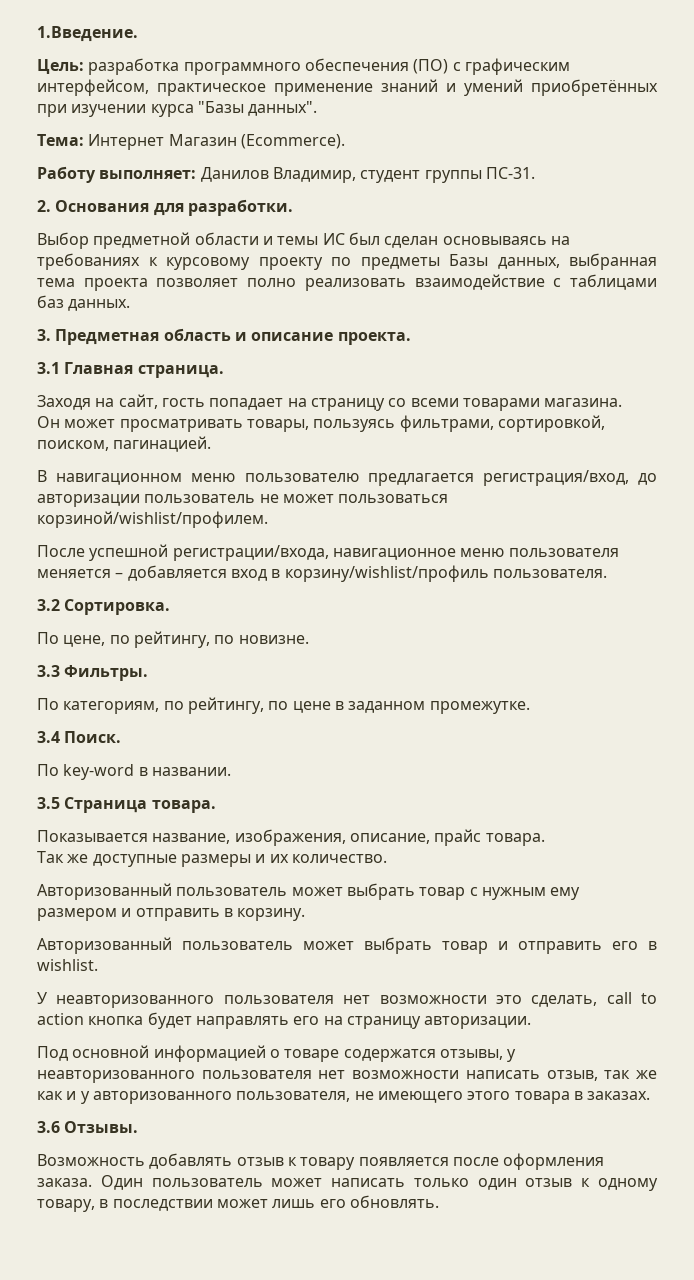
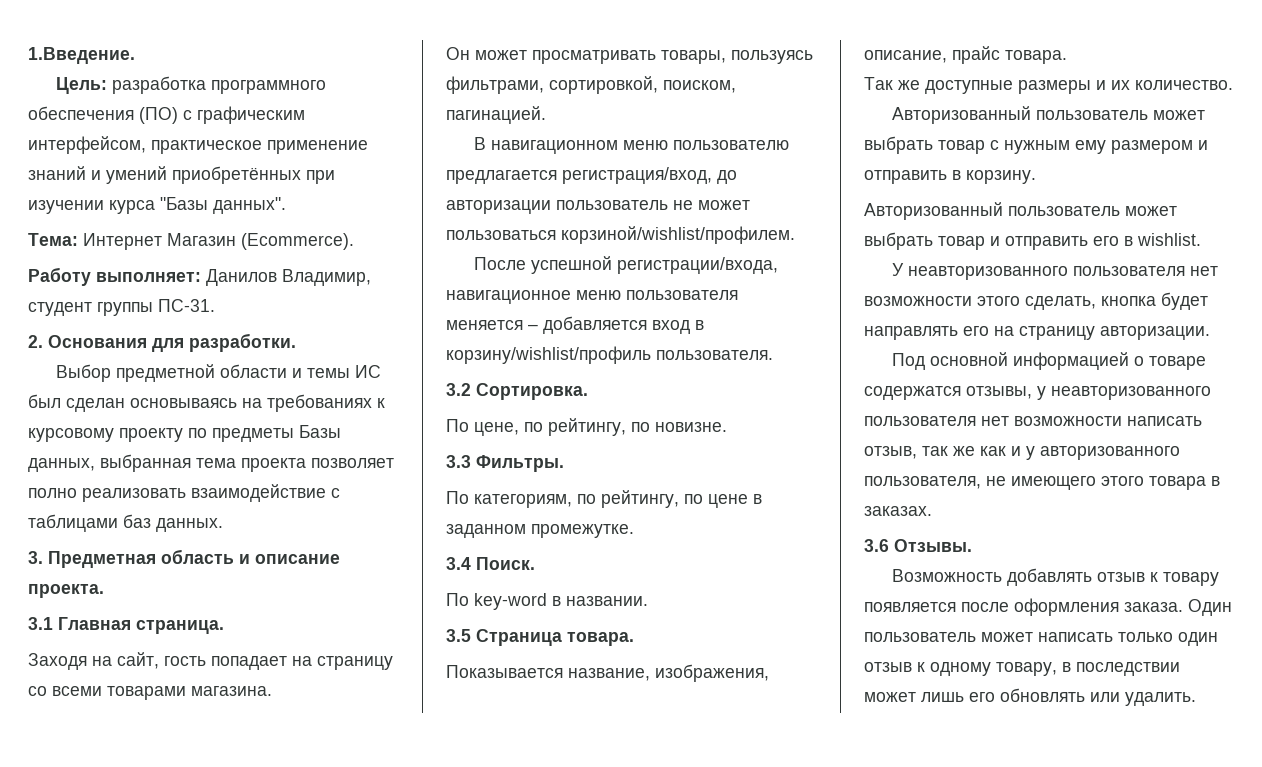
[495,992,657,1007] [37,1013,84,1025] это сделать, call to action -> [977,296,1096,310] этого сделать,
[349,1195,439,1208] обновлять. -> [1000,688,1196,706] обновлять или удалить.

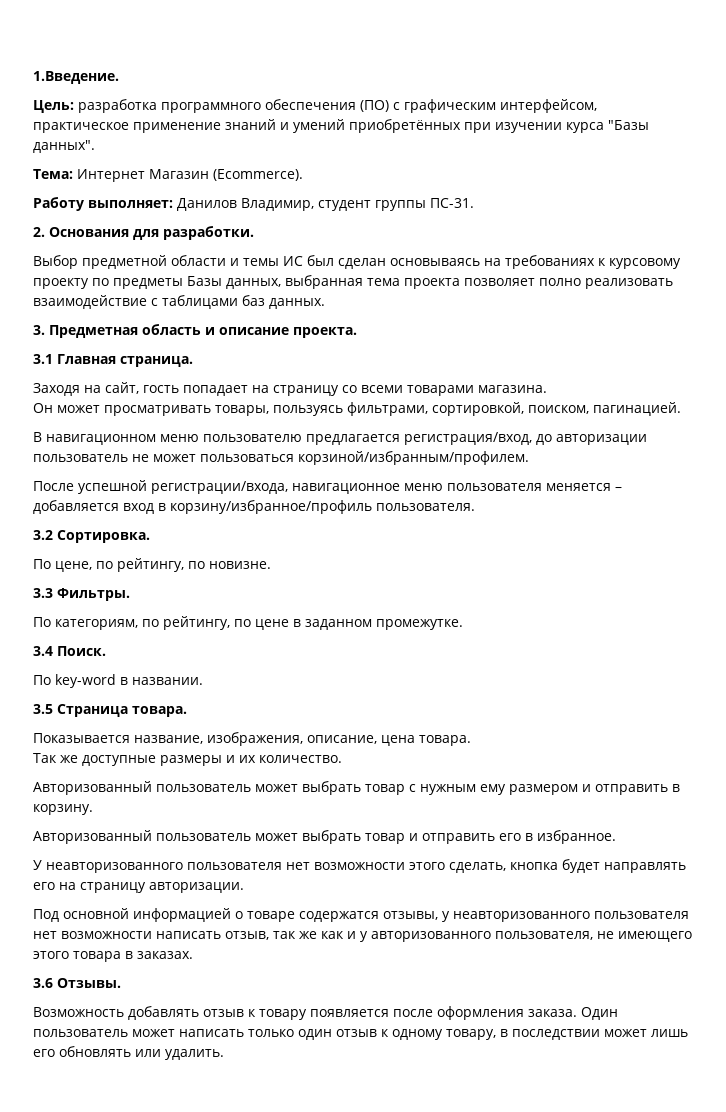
[561,226,795,244] корзиной/wishlist/профилем. -> [298,451,529,465] корзиной/избранным/профилем.
[446,346,651,364] корзину/wishlist/профиль -> [170,500,372,514] корзину/избранное/профиль
[952,46,1000,64] прайс -> [381,735,415,746] цена
[1137,233,1201,246] wishlist. -> [537,830,616,844] избранное.

